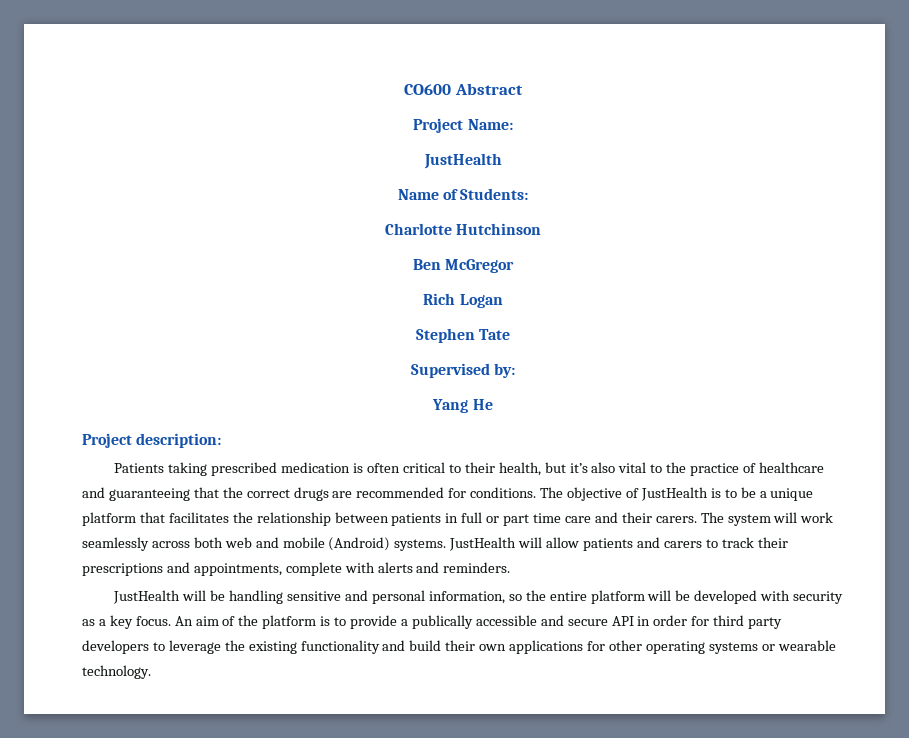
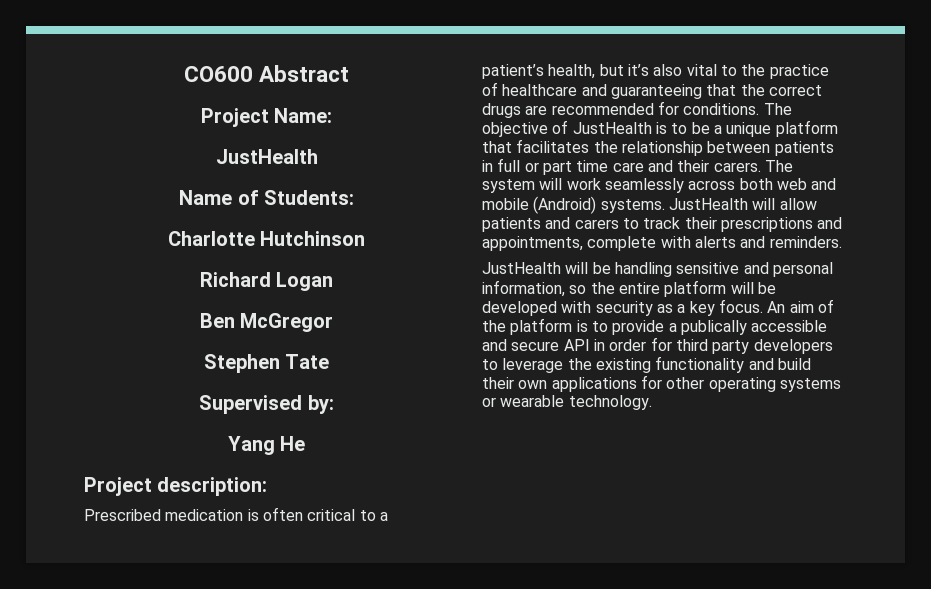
(542, 229) none -> [199,272,334,291] // Richard Logan
[423,293,503,308] // Rich Logan -> (334, 322) none
[114,462,278,476] Patients taking prescribed -> [84,509,161,521] Prescribed
[464,462,495,473] their -> [379,512,388,521] [482,64,544,79] a patient’s

